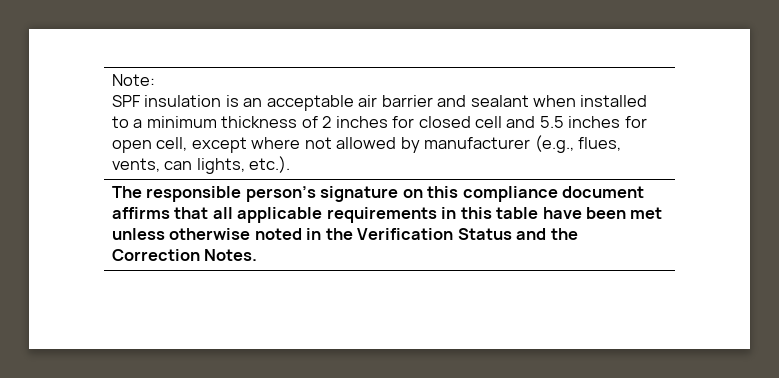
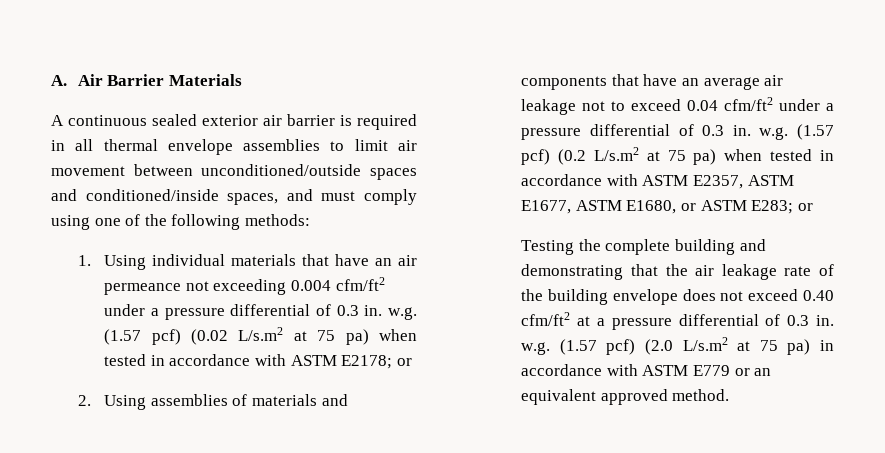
[111,74,155,86] [111,95,648,111] [111,116,647,128] [111,135,621,153] [111,156,291,174] [111,186,645,202] [111,207,663,223] [111,228,578,240] [111,249,258,261] Note: // SPF insulation is an acceptable air barrier and sealant when installed to a minimum thickness of 2 inches for closed cell and 5.5 inches for open cell, except where not allowed by manufacturer (e.g., flues, vents, can lights, etc.). // The responsible person’s signature on this compliance document affirms that all applicable requirements in this table have been met unless otherwise noted in the Verification Status and the Correction Notes. -> [51,74,242,86] [51,114,417,130] [51,139,417,155] [51,164,418,180] [51,189,417,205] [51,214,310,230] [77,254,418,270] [104,277,385,295] [104,304,417,320] [104,327,417,345] [104,354,412,369] [77,394,348,410] [521,74,784,90] [521,97,834,115] [521,124,834,140] [521,147,834,165] [521,174,794,189] [521,200,813,214] [521,239,766,255] [521,264,834,280] [521,289,834,305] [521,312,834,330] [521,337,834,355] [521,364,772,376] [521,389,730,405] A. Air Barrier Materials // A continuous sealed exterior air barrier is required in all thermal envelope assemblies to limit air movement between unconditioned/outside spaces and conditioned/inside spaces, and must comply using one of the following methods: // 1. Using individual materials that have an air permeance not exceeding 0.004 cfm/ft2 under a pressure differential of 0.3 in. w.g. (1.57 pcf) (0.02 L/s.m2 at 75 pa) when tested in accordance with ASTM E2178; or // 2. Using assemblies of materials and components that have an average air leakage not to exceed 0.04 cfm/ft2 under a pressure differential of 0.3 in. w.g. (1.57 pcf) (0.2 L/s.m2 at 75 pa) when tested in accordance with ASTM E2357, ASTM E1677, ASTM E1680, or ASTM E283; or // Testing the complete building and demonstrating that the air leakage rate of the building envelope does not exceed 0.40 cfm/ft2 at a pressure differential of 0.3 in. w.g. (1.57 pcf) (2.0 L/s.m2 at 75 pa) in accordance with ASTM E779 or an equivalent approved method.

